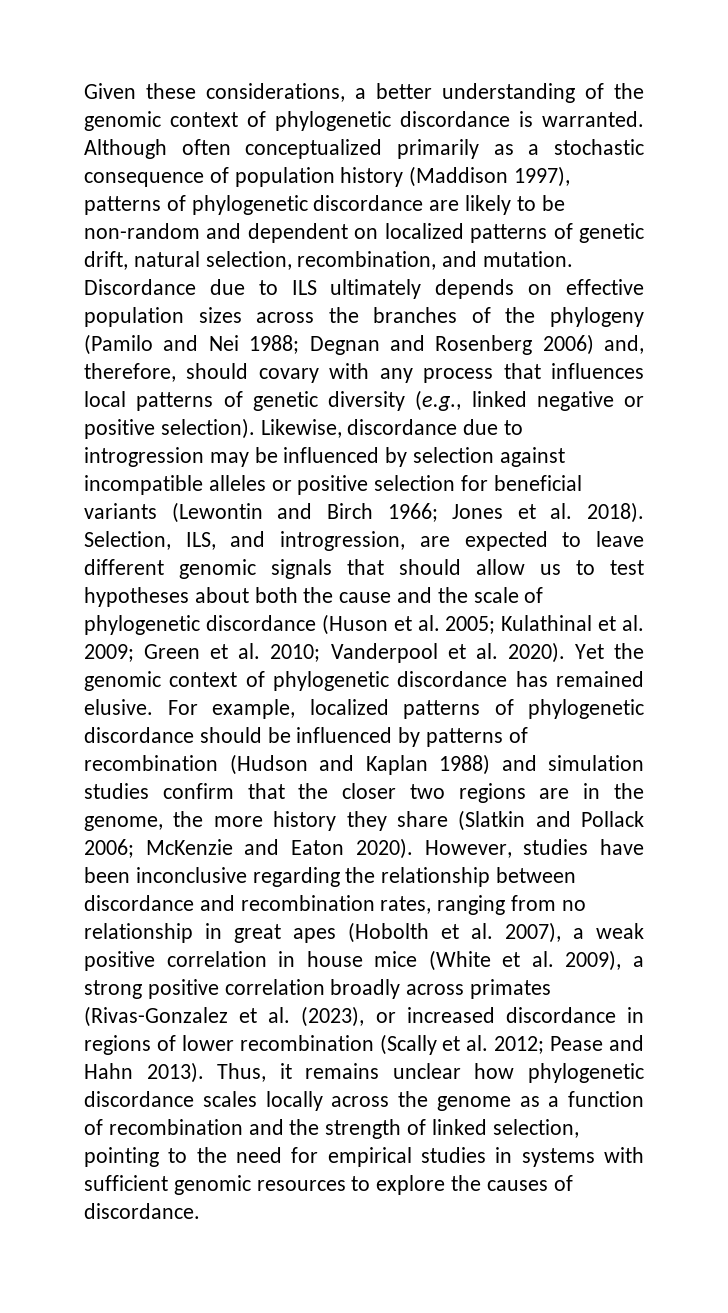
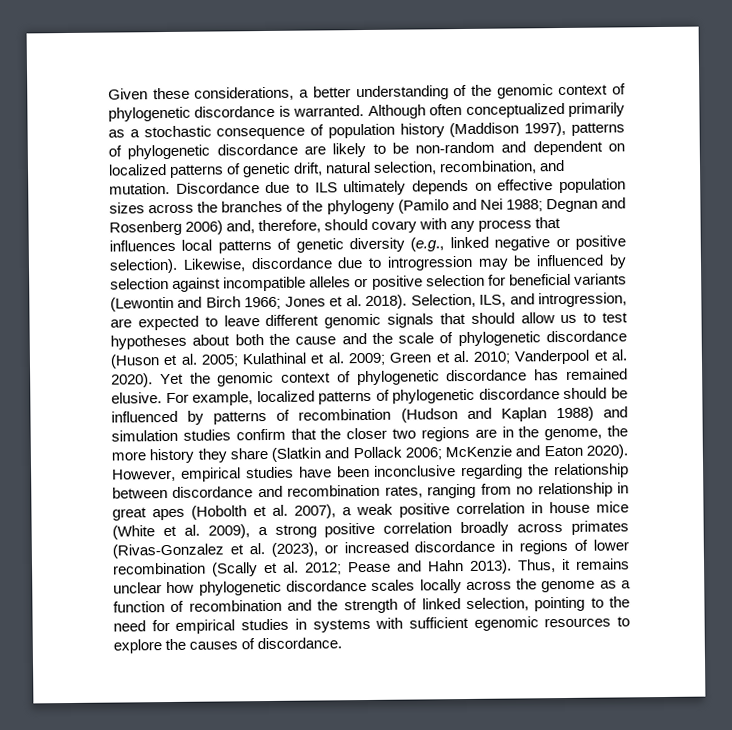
(512, 849) none -> [180,467,241,482] empirical
[173,1175,251,1195] genomic -> [473,616,539,631] egenomic

